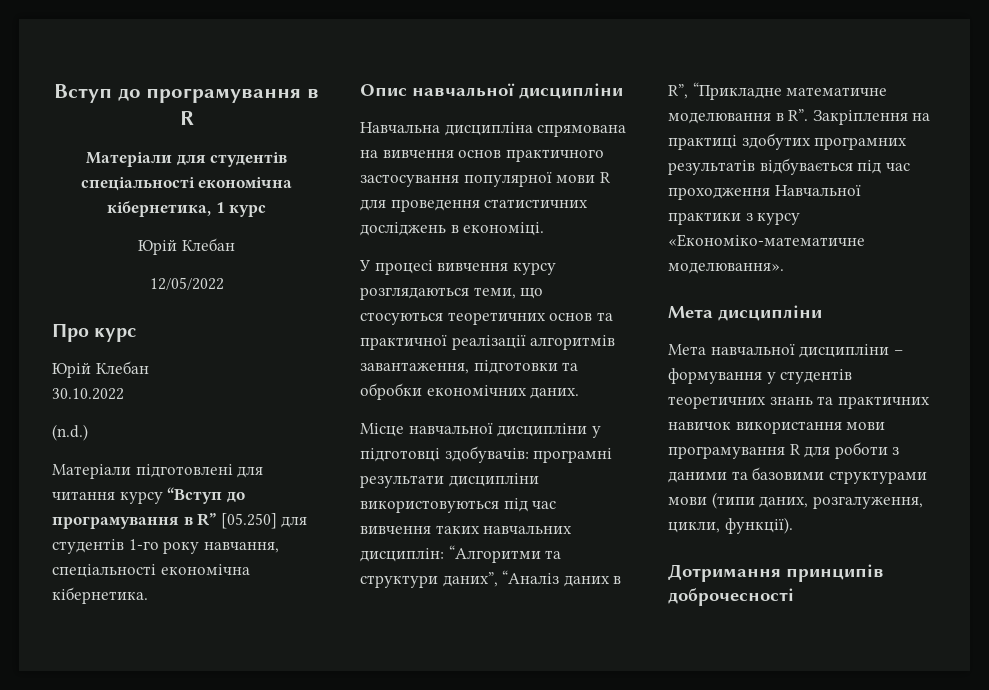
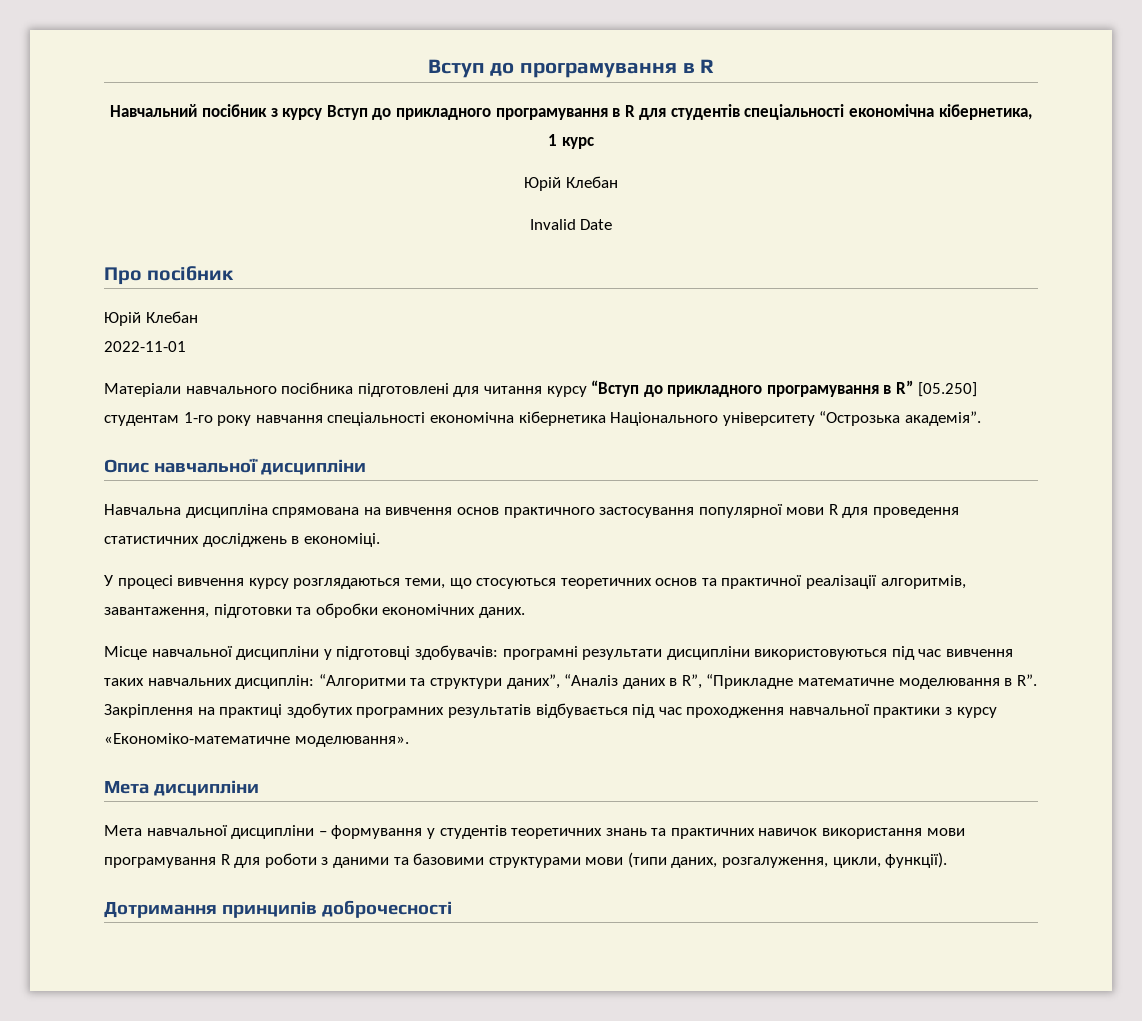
[85,152,172,167] Матеріали -> [110,104,635,120] Навчальний посібник з курсу Вступ до прикладного програмування в R
[149,277,224,290] 12/05/2022 -> [529,219,613,230] Invalid Date
[94,328,137,342] [52,361,149,378] [52,388,124,400] [52,424,88,441] [52,464,131,479] курс // Юрій Клебан // 30.10.2022 // (n.d.) // Матеріали -> [147,266,235,281] [104,311,198,326] [104,341,186,352] [104,382,354,397] посібник // Юрій Клебан // 2022-11-01 // Матеріали навчального посібника
(245, 497) none -> [667,385,763,397] прикладного
[281,516,308,528] [52,539,124,554] для студентів -> [104,415,179,426] студентам
[203,542,279,553] [52,564,250,578] [52,587,148,604] навчання, спеціальності економічна кібернетика. -> [255,411,981,426] навчання спеціальності економічна кібернетика Національного університету “Острозька академія”.
[530,335,616,350] алгоритмів -> [880,575,966,589] алгоритмів,
[774,185,861,196] Навчальної -> [788,704,870,715] навчальної

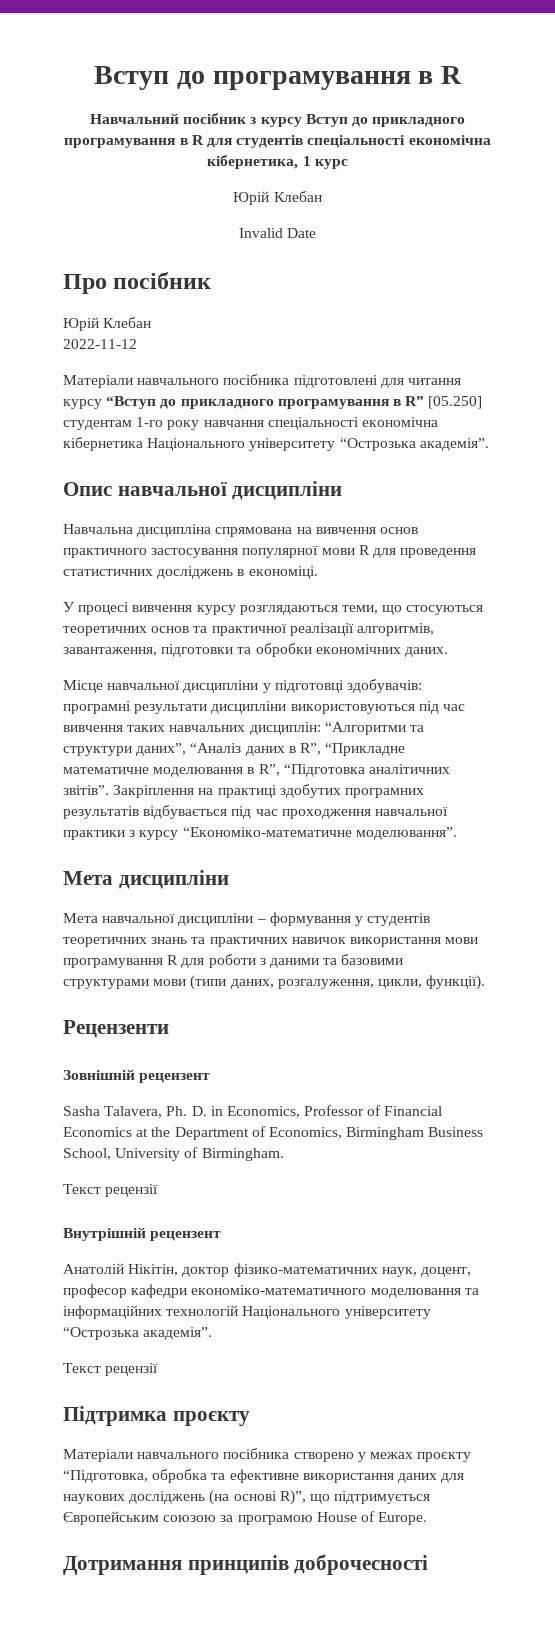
[104,341,186,352] 2022-11-01 -> [63,339,137,349] 2022-11-12
[1016,674,1037,686] R”. -> [258,764,450,777] [63,785,109,795] R”, “Підготовка аналітичних звітів”.
[104,733,409,747] «Економіко-математичне моделювання». -> [182,827,457,840] “Економіко-математичне моделювання”.
(948, 860) none -> [63,1020,169,1038] [63,1069,211,1083] [63,1105,443,1118] [63,1126,484,1140] [63,1147,284,1161] [63,1184,159,1197] [63,1227,222,1241] [63,1263,471,1277] [63,1284,479,1298] [63,1305,431,1319] [63,1327,213,1340] [63,1363,159,1376] [63,1406,250,1426] [63,1448,472,1462] [63,1469,465,1483] [63,1490,431,1505] [63,1511,428,1525] // Рецензенти // Зовнішній рецензент // Sasha Talavera, Ph. D. in Economics, Professor of Financial Economics at the Department of Economics, Birmingham Business School, University of Birmingham. // Текст рецензії // Внутрішній рецензент // Анатолій Нікітін, доктор фізико-математичних наук, доцент, професор кафедри економіко-математичного моделювання та інформаційних технологій Національного університету “Острозька академія”. // Текст рецензії // Підтримка проєкту // Матеріали навчального посібника створено у межах проєкту “Підготовка, обробка та ефективне використання даних для наукових досліджень (на основі R)”, що підтримується Європейським союзою за програмою House of Europe.

